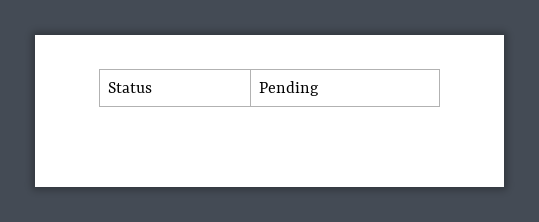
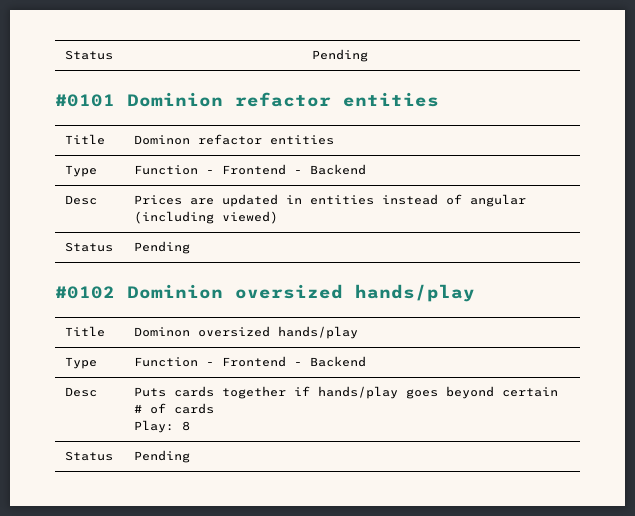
[107,82,152,93] [258,81,319,96] Status | Pending -> [65,50,114,60] [312,49,369,62] [55,92,439,107] [65,134,106,145] [134,134,335,145] [65,165,98,177] [134,164,367,175] [65,195,98,205] [134,194,527,207] [134,211,279,224] [65,242,114,252] [134,241,191,254] [55,284,475,302] [65,326,106,337] [134,326,359,339] [65,357,98,369] [134,356,367,367] [65,387,98,397] [134,386,559,399] [134,403,215,414] [134,420,191,433] [65,451,114,461] [134,450,191,463] Status | Pending // #0101 Dominion refactor entities // Title | Dominon refactor entities // Type | Function - Frontend - Backend // Desc | Prices are updated in entities instead of angular (including viewed) // Status | Pending // #0102 Dominion oversized hands/play // Title | Dominon oversized hands/play // Type | Function - Frontend - Backend // Desc | Puts cards together if hands/play goes beyond certain # of cards // Play: 8 // Status | Pending

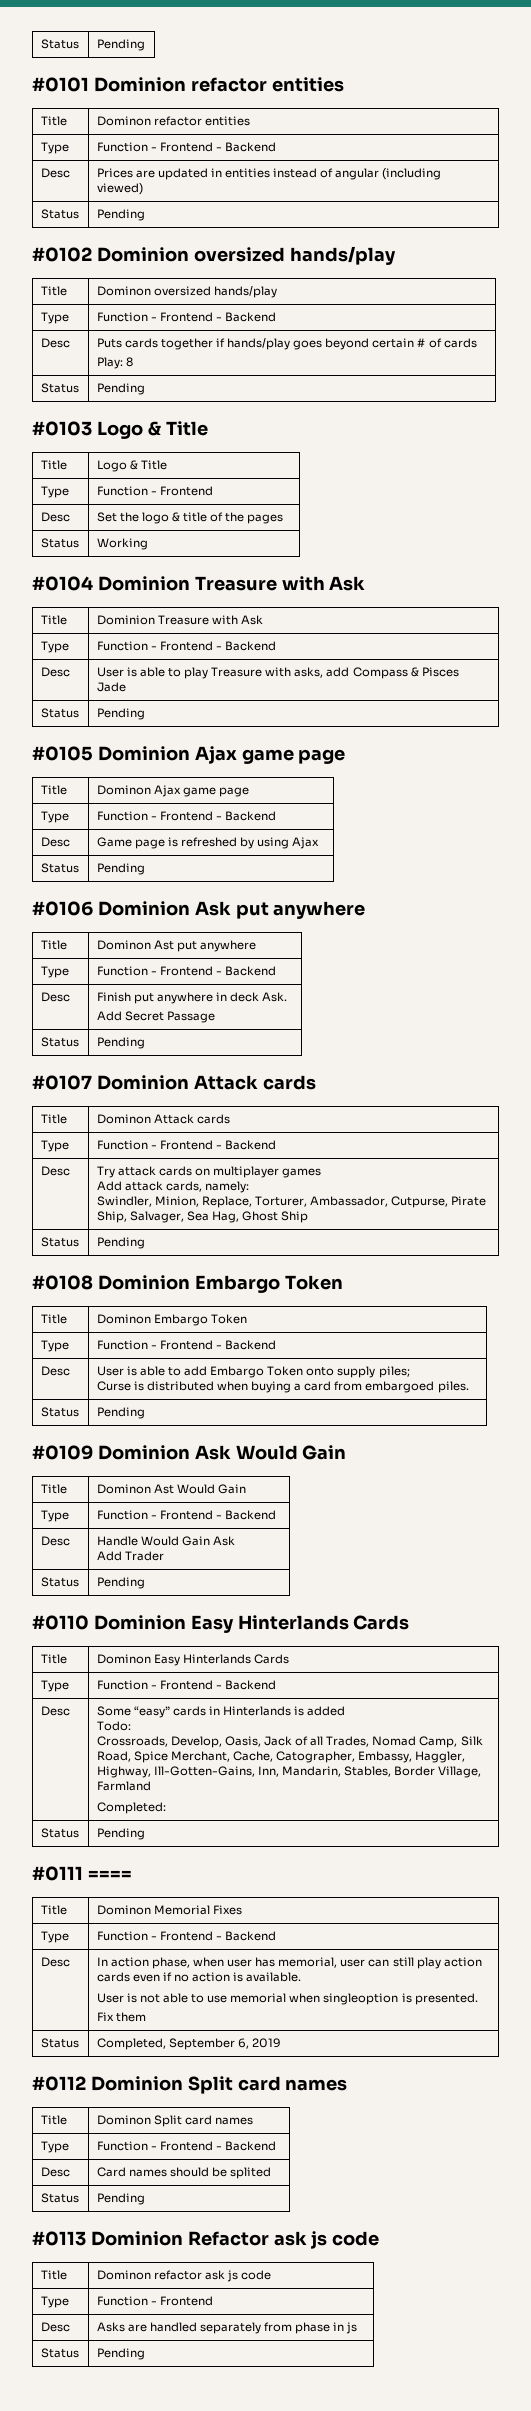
(191, 456) none -> [32,421,208,439] [40,460,67,470] [96,460,167,472] [40,486,69,498] [96,486,213,496] [40,512,70,522] [96,512,284,524] [40,538,79,548] [96,538,148,550] [32,576,366,591] [40,615,67,625] [96,615,263,625] [40,641,69,653] [96,641,277,651] [40,667,70,677] [96,667,459,679] [96,682,126,692] [40,708,79,718] [96,708,145,720] [32,746,346,764] [40,785,67,795] [96,785,249,797] [40,811,69,823] [96,811,277,821] [40,837,70,847] [96,837,320,849] [40,863,79,873] [96,863,145,875] [32,901,366,919] [40,940,67,950] [96,940,256,952] [40,966,69,978] [96,966,277,976] [40,992,70,1002] [96,992,288,1004] [96,1011,215,1023] [40,1037,79,1047] [96,1037,145,1049] [32,1075,316,1090] [40,1114,67,1124] [96,1114,230,1124] [40,1140,69,1152] [96,1140,277,1150] [40,1166,70,1176] [96,1166,322,1178] [96,1181,249,1193] [96,1196,487,1208] [96,1211,309,1223] [40,1237,79,1247] [96,1237,145,1249] [32,1275,343,1293] [40,1314,67,1324] [96,1314,247,1326] [40,1340,69,1352] [96,1340,277,1350] [40,1366,70,1376] [96,1366,410,1378] [96,1381,469,1393] [40,1407,79,1417] [96,1407,145,1419] [32,1445,347,1460] [40,1484,67,1494] [96,1484,246,1494] [40,1510,69,1522] [96,1510,277,1520] [40,1536,70,1546] [96,1536,235,1546] [96,1551,164,1561] [40,1577,79,1587] [96,1577,145,1589] [32,1615,410,1633] [40,1654,67,1664] [96,1654,289,1666] [40,1680,69,1692] [96,1680,277,1690] [40,1706,70,1716] [96,1706,346,1718] [96,1721,131,1731] [96,1736,483,1748] [96,1751,466,1763] [96,1766,482,1778] [96,1781,151,1791] [96,1802,166,1814] [40,1828,79,1838] [96,1828,145,1840] [32,1866,132,1881] [40,1905,67,1915] [96,1905,242,1915] [40,1931,69,1943] [96,1931,277,1941] [40,1957,70,1967] [96,1957,482,1969] [96,1972,302,1982] [96,1993,478,2005] [96,2012,146,2022] [40,2038,79,2048] [96,2038,281,2050] [32,2076,348,2094] [40,2115,67,2125] [96,2115,253,2127] [40,2141,69,2153] [96,2141,277,2151] [40,2167,70,2177] [96,2167,272,2179] [40,2193,79,2203] [96,2193,145,2205] [32,2231,380,2249] [40,2270,67,2280] [96,2270,272,2282] [40,2296,69,2308] [96,2296,213,2306] [40,2322,70,2332] [96,2322,358,2334] [40,2348,79,2358] [96,2348,145,2360] // #0103 Logo & Title // Title | Logo & Title // Type | Function - Frontend // Desc | Set the logo & title of the pages // Status | Working // #0104 Dominion Treasure with Ask // Title | Dominion Treasure with Ask // Type | Function - Frontend - Backend // Desc | User is able to play Treasure with asks, add Compass & Pisces Jade // Status | Pending // #0105 Dominion Ajax game page // Title | Dominon Ajax game page // Type | Function - Frontend - Backend // Desc | Game page is refreshed by using Ajax // Status | Pending // #0106 Dominion Ask put anywhere // Title | Dominon Ast put anywhere // Type | Function - Frontend - Backend // Desc | Finish put anywhere in deck Ask. // Add Secret Passage // Status | Pending // #0107 Dominion Attack cards // Title | Dominon Attack cards // Type | Function - Frontend - Backend // Desc | Try attack cards on multiplayer games // Add attack cards, namely: // Swindler, Minion, Replace, Torturer, Ambassador, Cutpurse, Pirate Ship, Salvager, Sea Hag, Ghost Ship // Status | Pending // #0108 Dominion Embargo Token // Title | Dominon Embargo Token // Type | Function - Frontend - Backend // Desc | User is able to add Embargo Token onto supply piles; // Curse is distributed when buying a card from embargoed piles. // Status | Pending // #0109 Dominion Ask Would Gain // Title | Dominon Ast Would Gain // Type | Function - Frontend - Backend // Desc | Handle Would Gain Ask // Add Trader // Status | Pending // #0110 Dominion Easy Hinterlands Cards // Title | Dominon Easy Hinterlands Cards // Type | Function - Frontend - Backend // Desc | Some “easy” cards in Hinterlands is added // Todo: // Crossroads, Develop, Oasis, Jack of all Trades, Nomad Camp, Silk Road, Spice Merchant, Cache, Catographer, Embassy, Haggler, Highway, Ill-Gotten-Gains, Inn, Mandarin, Stables, Border Village, Farmland // Completed: // Status | Pending // #0111 ==== // Title | Dominon Memorial Fixes // Type | Function - Frontend - Backend // Desc | In action phase, when user has memorial, user can still play action cards even if no action is available. // User is not able to use memorial when singleoption is presented. // Fix them // Status | Completed, September 6, 2019 // #0112 Dominion Split card names // Title | Dominon Split card names // Type | Function - Frontend - Backend // Desc | Card names should be splited // Status | Pending // #0113 Dominion Refactor ask js code // Title | Dominon refactor ask js code // Type | Function - Frontend // Desc | Asks are handled separately from phase in js // Status | Pending

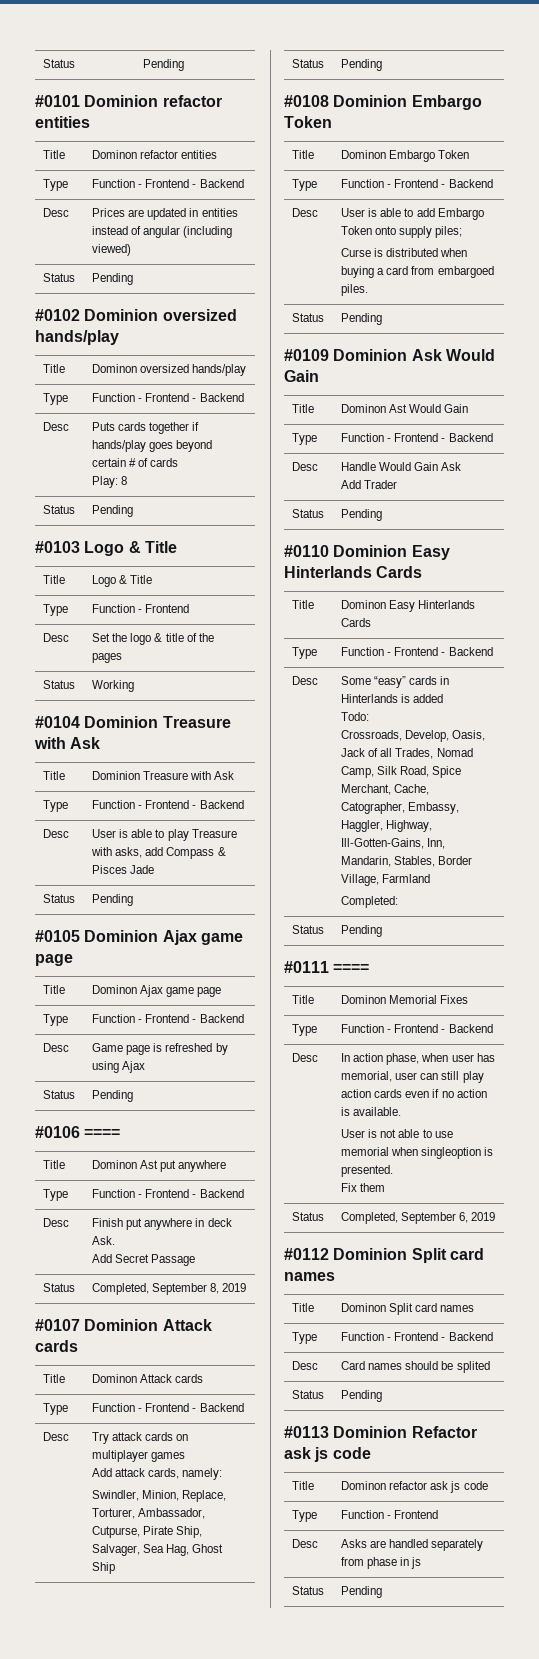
[97,901,366,919] Dominion Ask put anywhere -> [84,1129,121,1138] ====
[96,1037,145,1049] Pending -> [92,1283,247,1295] Completed, September 8, 2019

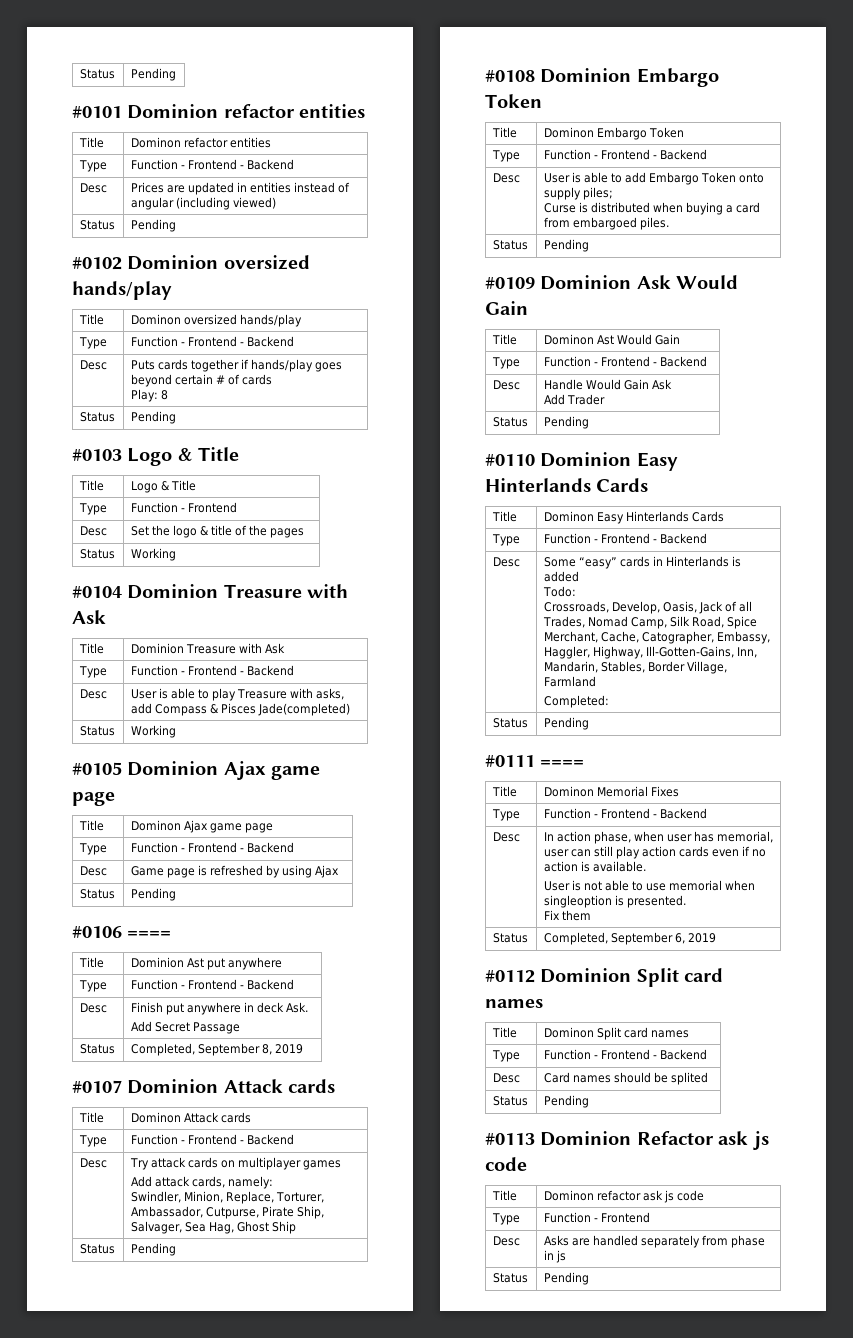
[130,865,155,874] [43,894,76,903] [92,894,134,906] Jade // Status | Pending -> [258,703,351,716] [79,726,115,736] [130,725,176,738] Jade(completed) // Status | Working
[92,1160,138,1169] Dominon -> [130,957,184,968] Dominion

